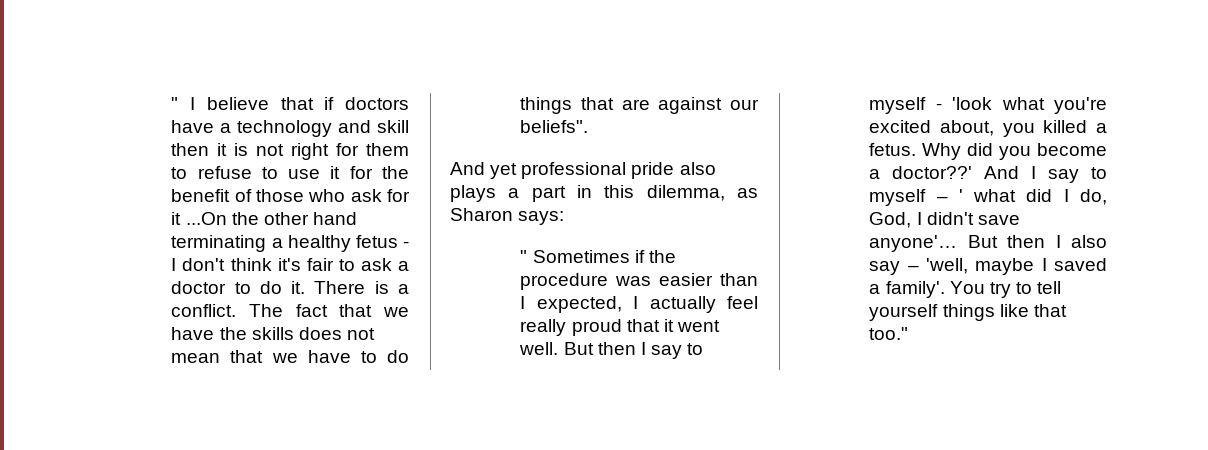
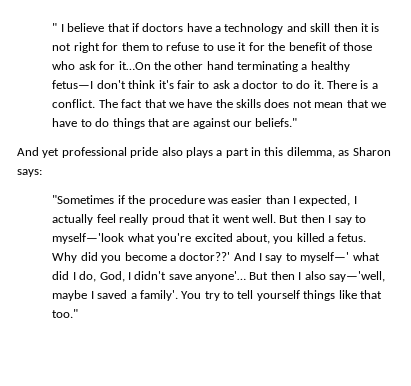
[171,212,227,225] it ...On -> [118,61,151,70] it…On
[355,235,409,248] [171,258,177,271] fetus - I -> [52,80,94,89] fetus—I
[520,120,589,133] beliefs". -> [255,118,298,127] beliefs."
[520,250,630,263] " Sometimes -> [52,195,115,204] "Sometimes
[869,97,993,114] myself - 'look -> [52,233,125,244] myself—'look
[869,189,963,206] myself – ' -> [300,252,350,263] myself—'
[869,258,969,275] say – 'well, -> [328,271,385,282] say—'well,

